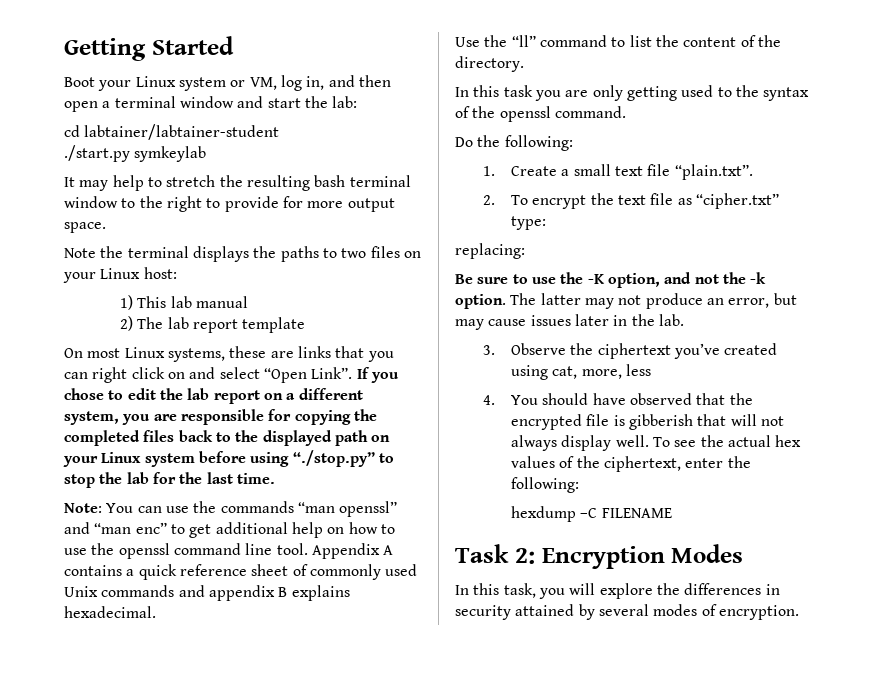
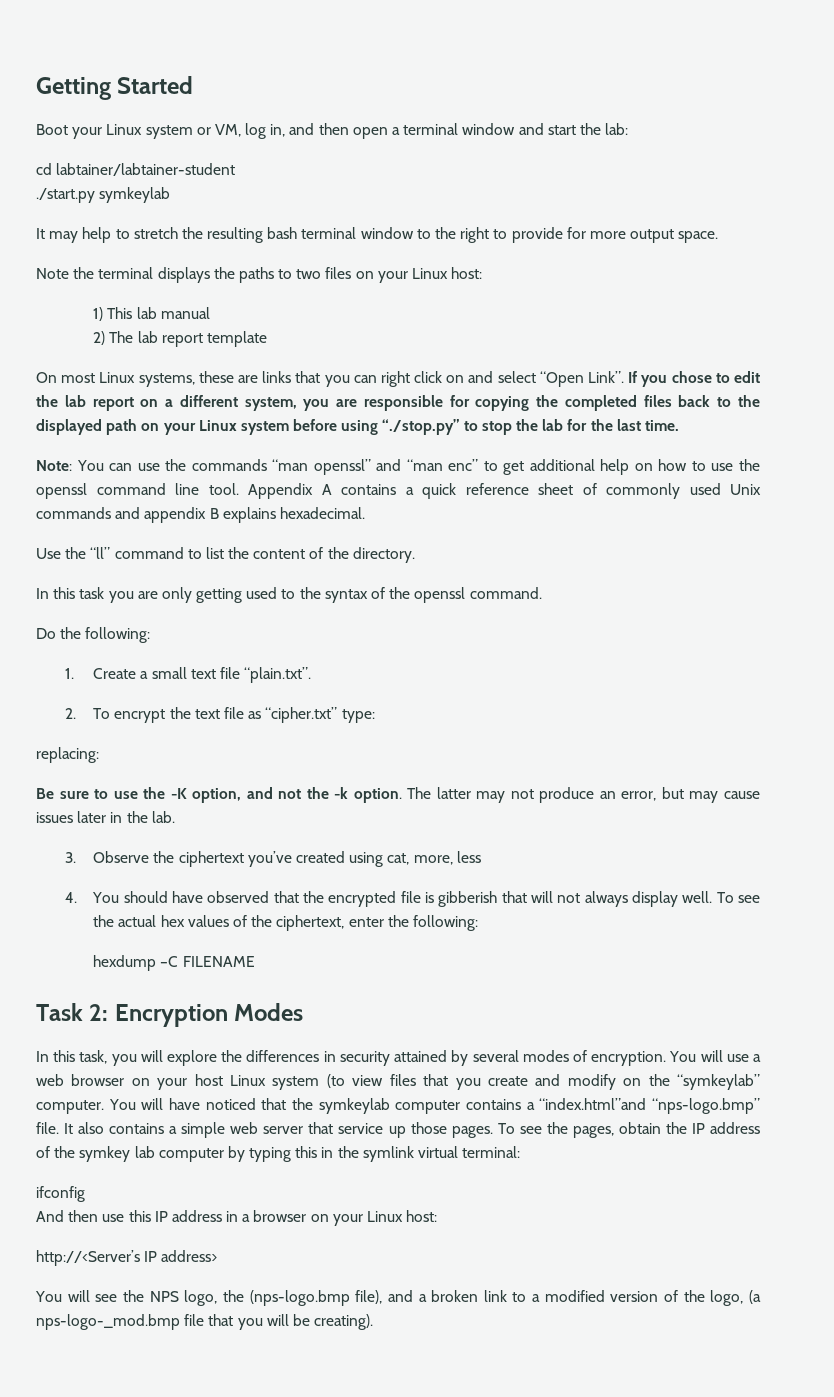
(799, 612) none -> [669,1050,761,1062] [36,1074,760,1090] [36,1098,760,1114] [36,1122,760,1138] [36,1146,521,1162] [36,1186,85,1202] [36,1210,438,1226] [36,1250,218,1266] [35,1290,762,1306] [36,1314,374,1330] You will use a web browser on your host Linux system (to view files that you create and modify on the “symkeylab” computer. You will have noticed that the symkeylab computer contains a “index.html”and “nps-logo.bmp” file. It also contains a simple web server that service up those pages. To see the pages, obtain the IP address of the symkey lab computer by typing this in the symlink virtual terminal: // ifconfig // And then use this IP address in a browser on your Linux host: // http://<Server’s IP address> // You will see the NPS logo, the (nps-logo.bmp file), and a broken link to a modified version of the logo, (a nps-logo-_mod.bmp file that you will be creating).

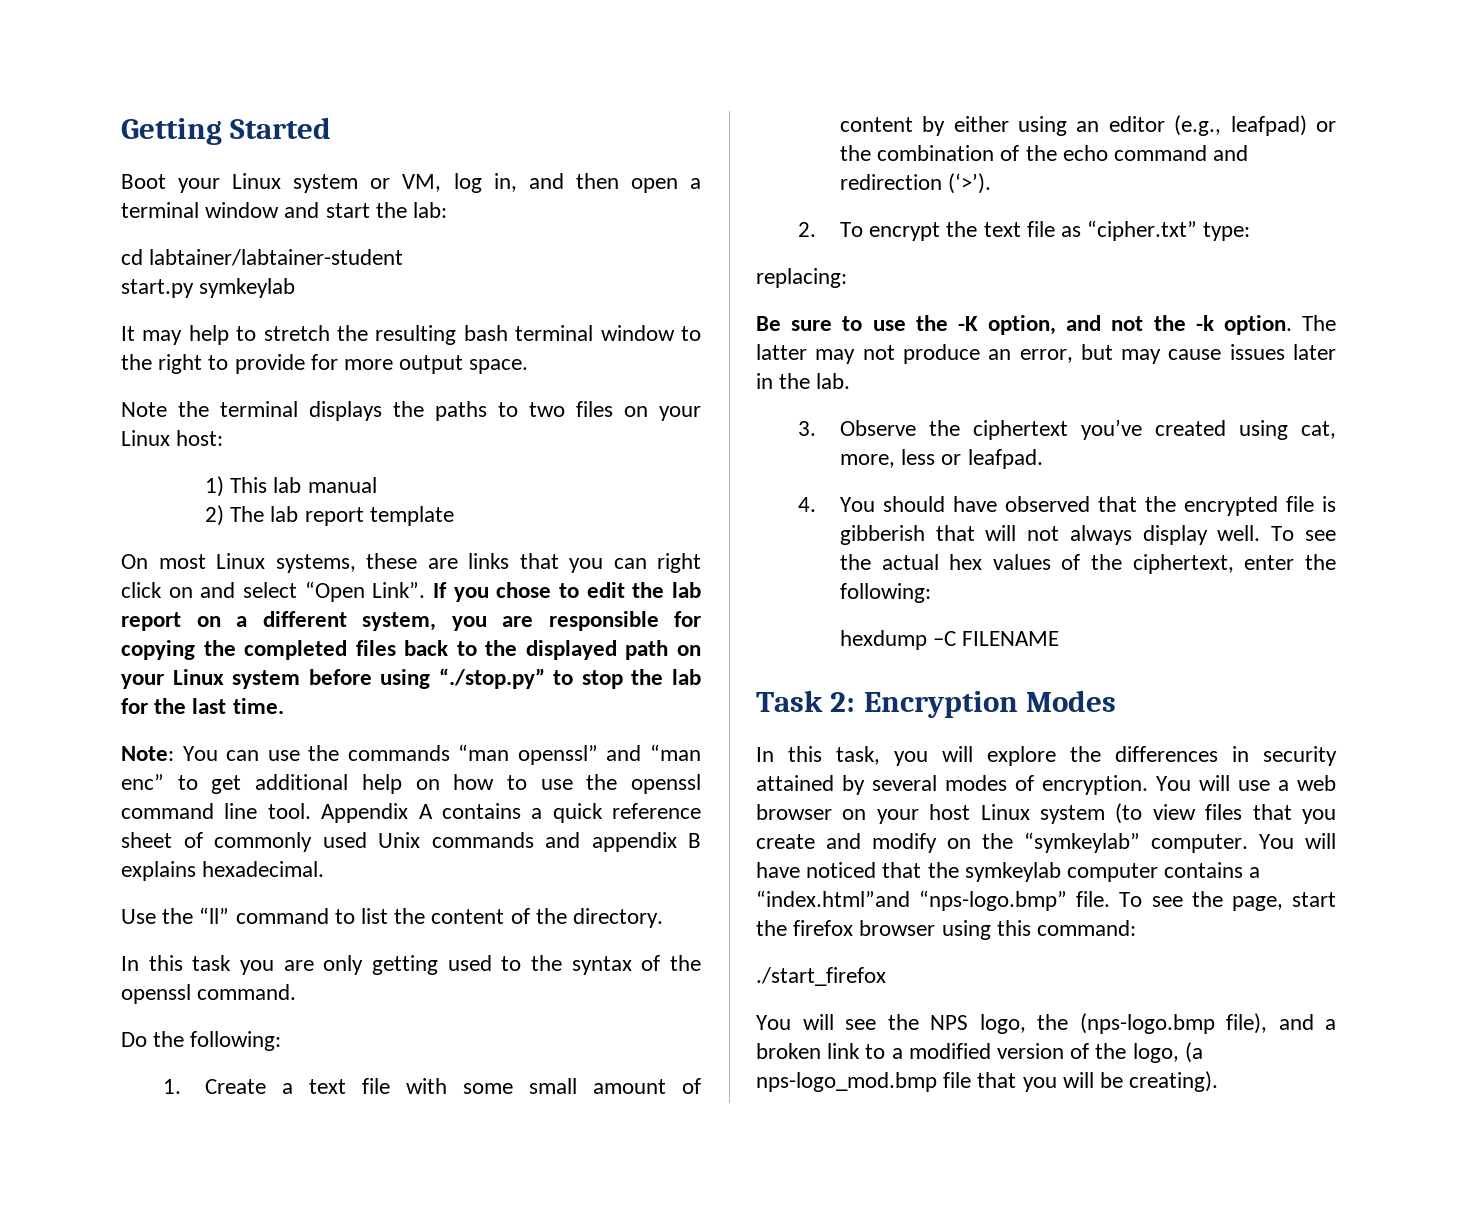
[36,188,95,203] ./start.py -> [121,279,194,298] start.py
[151,667,312,683] small text file “plain.txt”. -> [308,1078,701,1094] [839,115,1336,136] [839,145,1249,161] [839,173,992,194] text file with some small amount of content by either using an editor (e.g., leafpad) or the combination of the echo command and redirection (‘>’).
(481, 857) none -> [941,449,1043,469] or leafpad.
[64,1122,760,1138] [36,1146,521,1162] [36,1186,85,1202] [36,1210,438,1226] [36,1250,218,1266] It also contains a simple web server that service up those pages. To see the pages, obtain the IP address of the symkey lab computer by typing this in the symlink virtual terminal: // ifconfig // And then use this IP address in a browser on your Linux host: // http://<Server’s IP address> -> [1119,891,1336,911] [756,920,1137,940] [756,967,886,986] To see the page, start the firefox browser using this command: // ./start_firefox
[36,1314,180,1330] nps-logo-_mod.bmp -> [756,1072,937,1092] nps-logo_mod.bmp

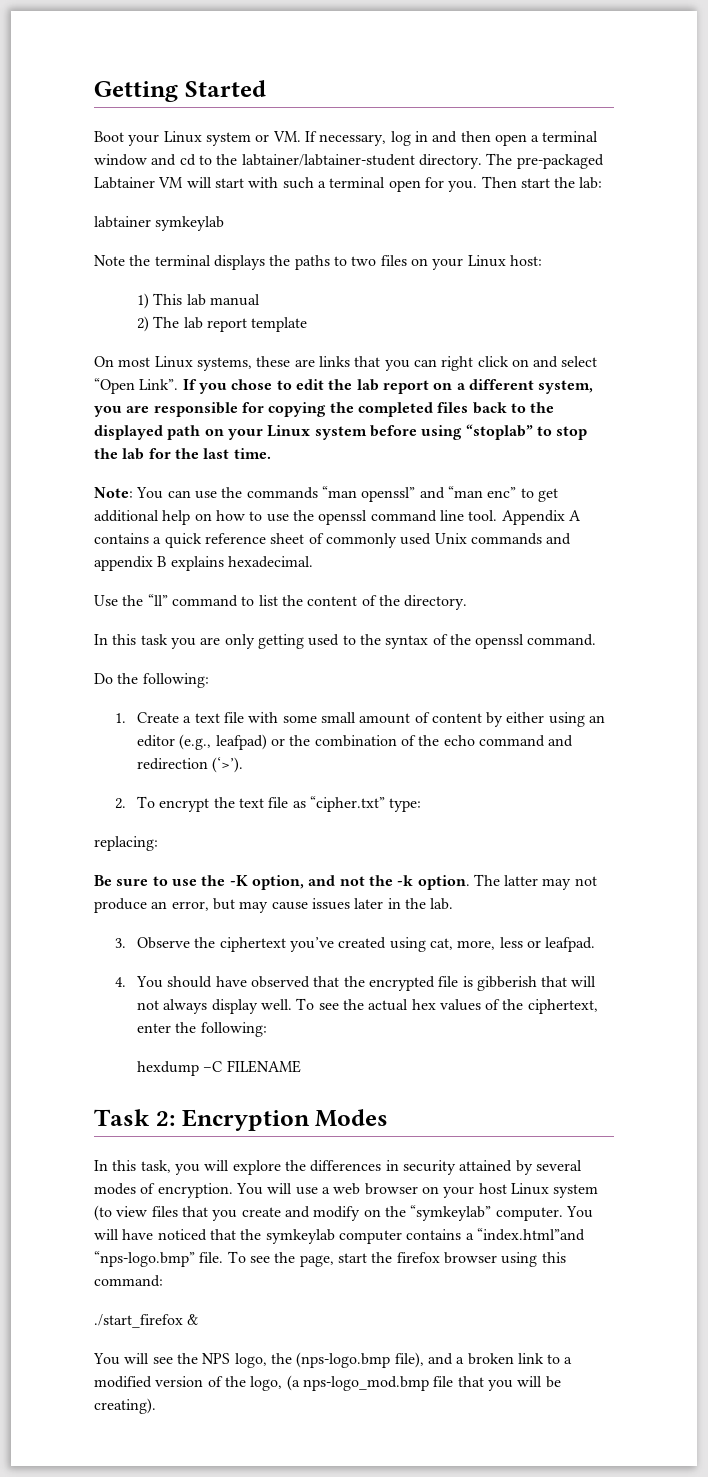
[402,173,517,193] VM, log in, -> [272,131,428,146] VM. If necessary, log in
[325,202,448,218] [121,249,404,266] [121,278,296,298] [121,325,701,345] [121,354,529,374] start the lab: // cd labtainer/labtainer-student // start.py symkeylab // It may help to stretch the resulting bash terminal window to the right to provide for more output space. -> [179,153,604,169] [94,176,603,192] [94,216,225,231] cd to the labtainer/labtainer-student directory. The pre-packaged Labtainer VM will start with such a terminal open for you. Then start the lab: // labtainer symkeylab
[438,668,545,689] “./stop.py” -> [465,424,533,440] “stoplab”
(886, 976) none -> [187,1314,199,1325] &

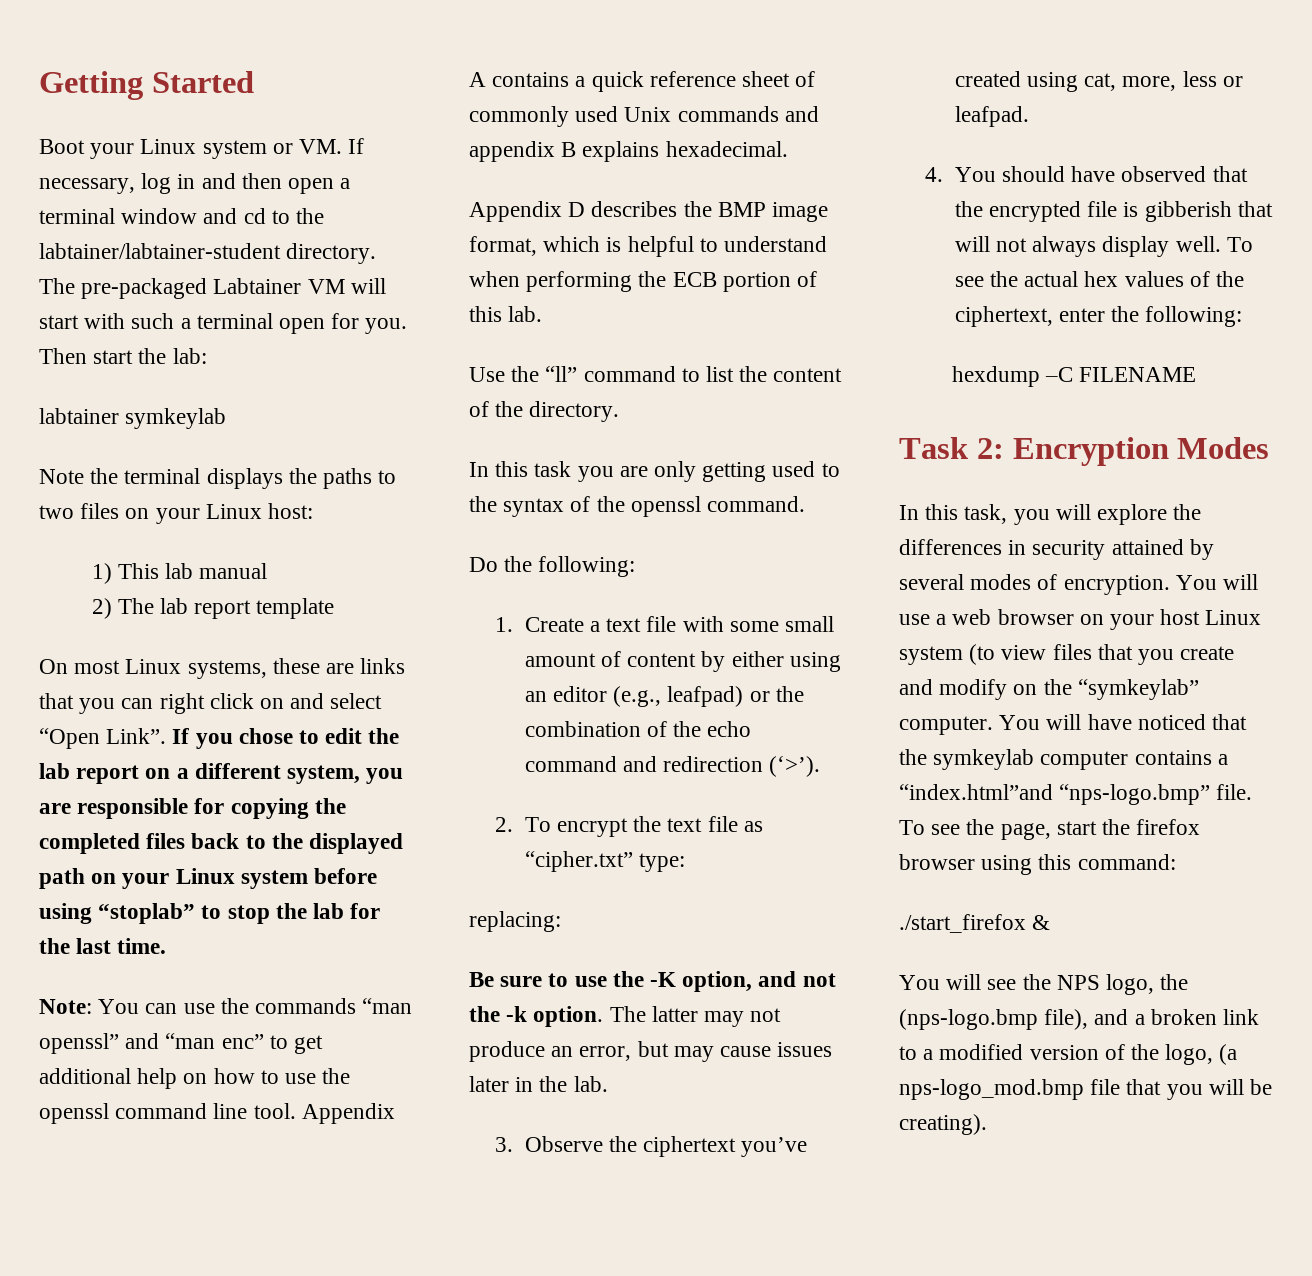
(313, 562) none -> [469,201,829,222] [469,236,828,257] [469,271,818,292] [469,306,543,322] // Appendix D describes the BMP image format, which is helpful to understand when performing the ECB portion of this lab.

